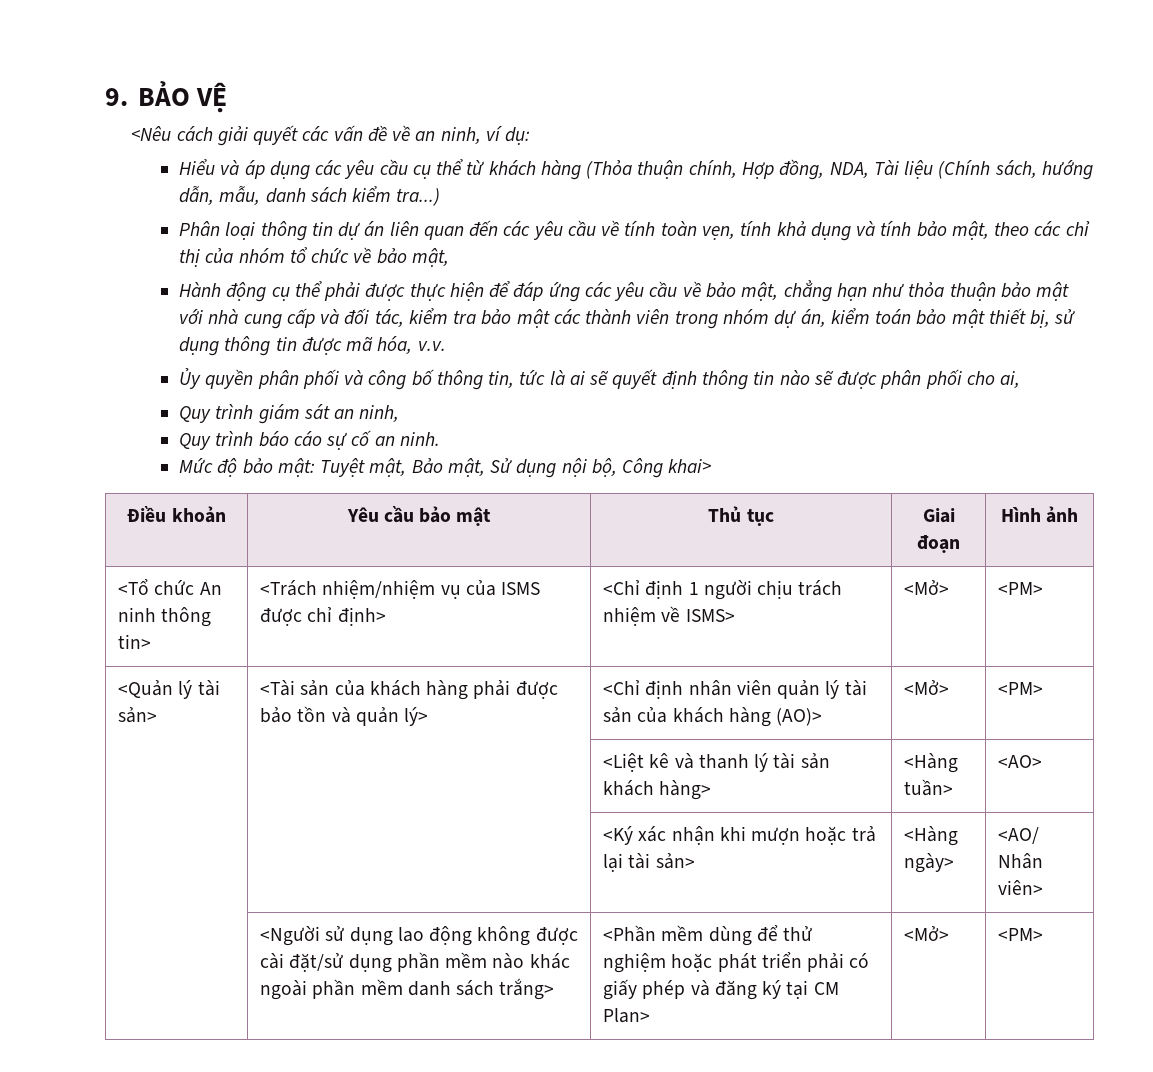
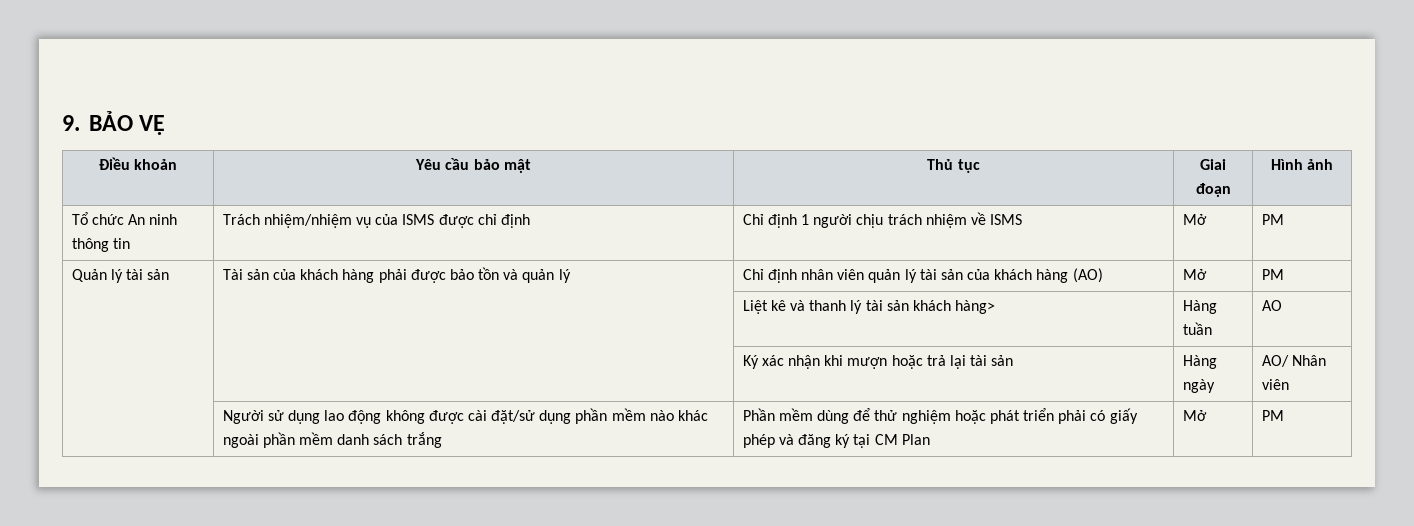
[131,125,531,146] [178,159,1093,180] [178,186,441,206] [178,220,1090,241] [178,247,449,267] [178,280,1070,302] [178,308,1076,329] [178,336,446,356] [178,368,1021,390] [178,404,400,424] [178,430,440,450] [178,458,712,478] // <Nêu cách giải quyết các vấn đề về an ninh, ví dụ: // Hiểu và áp dụng các yêu cầu cụ thể từ khách hàng (Thỏa thuận chính, Hợp đồng, NDA, Tài liệu (Chính sách, hướng dẫn, mẫu, danh sách kiểm tra...) // Phân loại thông tin dự án liên quan đến các yêu cầu về tính toàn vẹn, tính khả dụng và tính bảo mật, theo các chỉ thị của nhóm tổ chức về bảo mật, // Hành động cụ thể phải được thực hiện để đáp ứng các yêu cầu về bảo mật, chẳng hạn như thỏa thuận bảo mật với nhà cung cấp và đối tác, kiểm tra bảo mật các thành viên trong nhóm dự án, kiểm toán bảo mật thiết bị, sử dụng thông tin được mã hóa, v.v. // Ủy quyền phân phối và công bố thông tin, tức là ai sẽ quyết định thông tin nào sẽ được phân phối cho ai, // Quy trình giám sát an ninh, // Quy trình báo cáo sự cố an ninh. // Mức độ bảo mật: Tuyệt mật, Bảo mật, Sử dụng nội bộ, Công khai> -> (165, 125) none
[118,579,150,595] <Tổ -> [71,212,88,225] Tổ
[118,634,152,649] [260,580,318,596] tin> | <Trách -> [112,238,130,249] [222,214,260,225] tin | Trách
[337,607,386,626] [603,580,641,595] định> | <Chỉ -> [500,214,530,228] [742,214,764,225] định | Chỉ
[685,609,735,622] [904,580,950,595] [998,582,1044,595] [118,680,220,699] [118,707,158,723] [260,680,296,696] ISMS> | <Mở> | <PM> // <Quản lý tài sản> | <Tài -> [990,214,1023,225] [1182,214,1207,225] [1261,214,1284,225] [71,269,170,283] [222,269,243,280] ISMS | Mở | PM // Quản lý tài sản | Tài
[404,707,429,726] [603,680,641,695] lý> | <Chỉ -> [558,269,571,283] [742,269,764,280] lý | Chỉ
[776,708,823,726] [904,680,950,695] [998,682,1044,695] [603,753,645,772] (AO)> | <Mở> | <PM> // | | <Liệt -> [1072,268,1103,283] [1182,269,1207,280] [1261,269,1284,280] [742,300,768,314] (AO) | Mở | PM // | | Liệt
[904,753,959,773] [904,779,954,796] [998,755,1043,768] [603,826,634,845] <Hàng tuần> | <AO> // | | <Ký -> [1182,300,1217,314] [1182,322,1212,335] [1261,300,1282,311] [742,355,759,369] Hàng tuần | AO // | | Ký
[655,853,695,869] [904,826,959,846] [904,853,955,873] [998,827,1040,844] [998,853,1044,869] [998,880,1044,895] [260,926,321,946] sản> | <Hàng ngày> | <AO/ Nhân viên> // | <Người -> [991,355,1014,366] [1182,355,1217,369] [1182,379,1215,393] [1261,355,1326,367] [1261,379,1289,390] [222,410,264,424] sản | Hàng ngày | AO/ Nhân viên // | Người
[499,978,555,1000] [603,925,657,942] trắng> | <Phần -> [406,432,442,448] [742,408,775,421] trắng | Phần
[603,1008,651,1023] [904,926,950,941] [998,928,1044,941] Plan> | <Mở> | <PM> -> [901,434,930,445] [1182,410,1207,421] [1261,410,1284,421] Plan | Mở | PM

